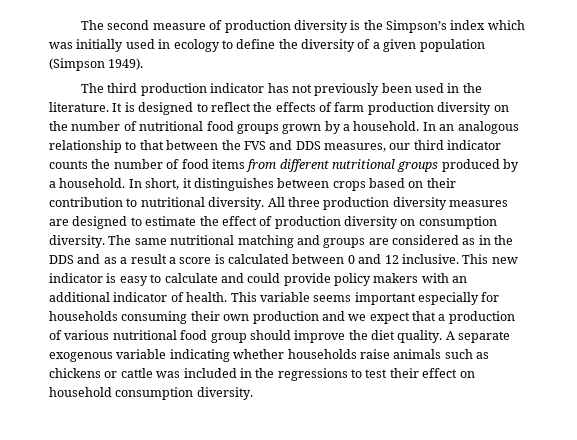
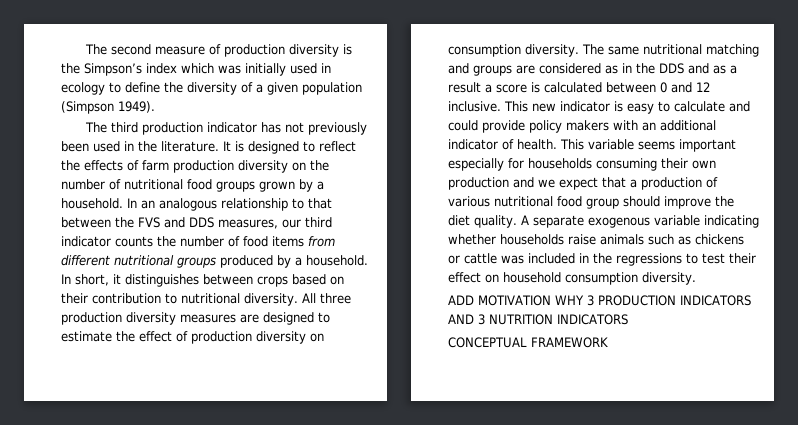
(253, 393) none -> [448,295,751,306] [448,314,628,325] [448,337,608,348] // ADD MOTIVATION WHY 3 PRODUCTION INDICATORS AND 3 NUTRITION INDICATORS // CONCEPTUAL FRAMEWORK

